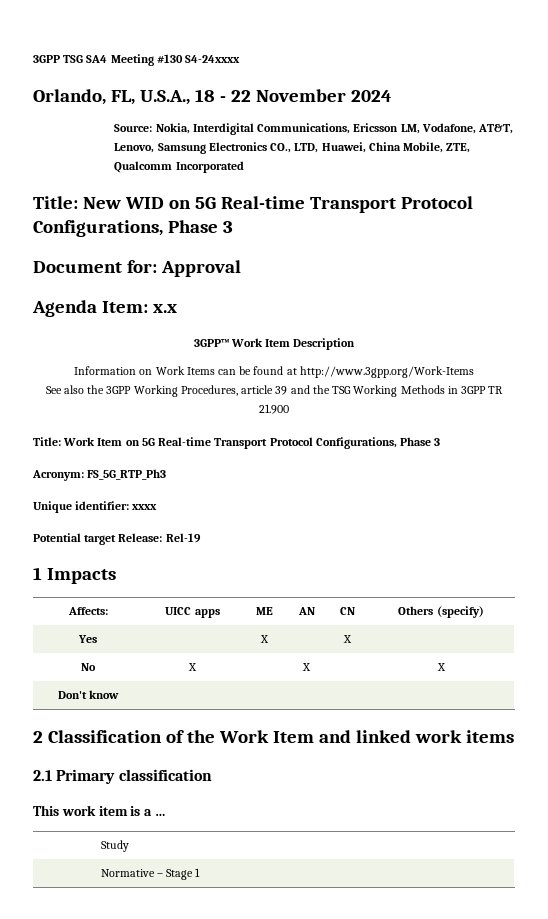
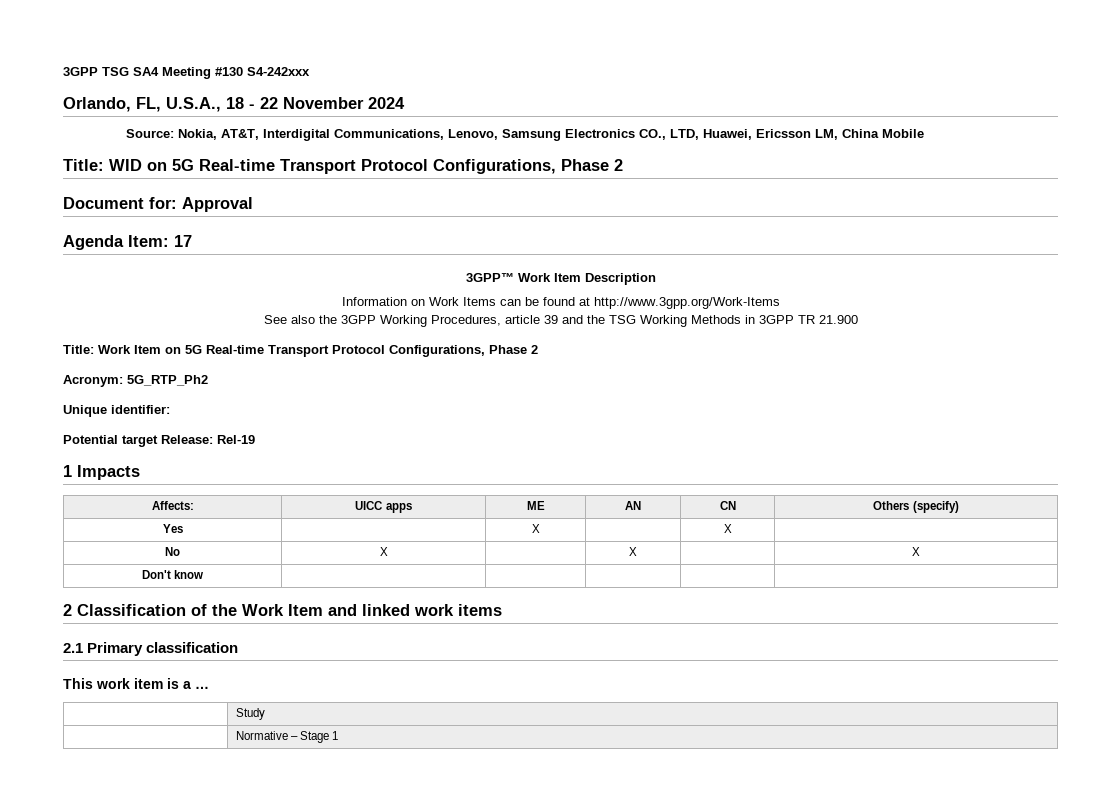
[185,55,241,63] S4-24xxxx -> [247,67,310,76] S4-242xxx
(190, 128) none -> [220,129,259,140] AT&T,
[353,123,514,134] Ericsson LM, Vodafone, AT&T, -> (444, 134) none
[368,142,471,153] [114,161,244,173] [33,196,121,209] China Mobile, ZTE, Qualcomm Incorporated // Title: New -> [755,129,924,140] [63,159,104,171] Ericsson LM, China Mobile // Title:
[222,221,233,233] 3 -> [614,159,623,171] 2
[152,304,177,313] x.x -> [174,235,192,247] 17
[434,438,441,446] 3 -> [531,345,538,354] 2
[87,469,167,480] FS_5G_RTP_Ph3 -> [127,375,208,386] 5G_RTP_Ph2
[132,504,158,510] xxxx -> (170, 409) none

